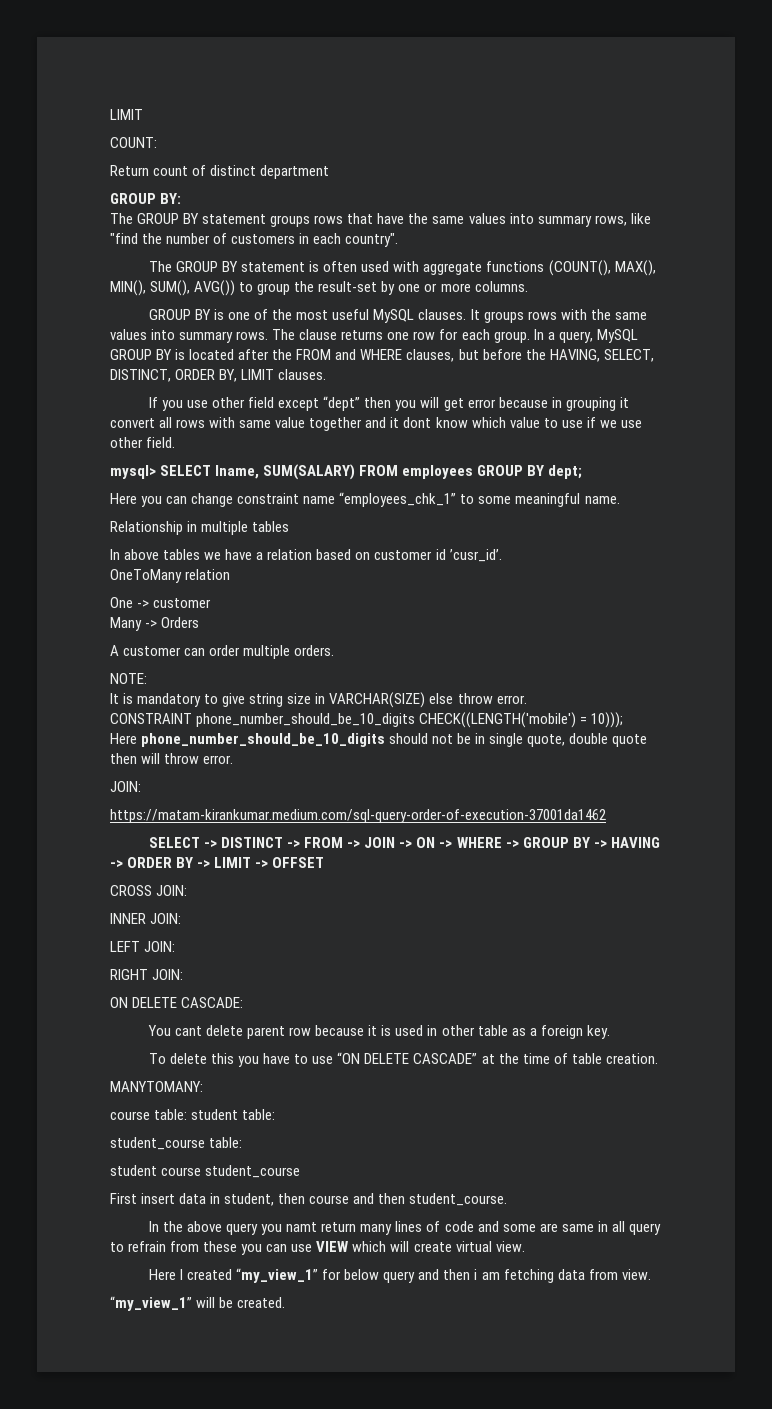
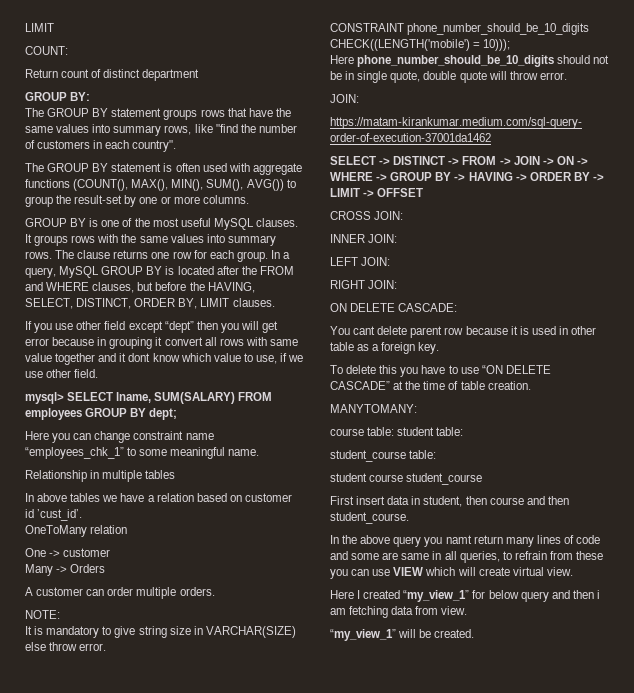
[561,420,583,428] use -> [255,355,277,364] use,
[449,549,502,562] ’cusr_id’. -> [37,509,83,521] ’cust_id’.
[110,753,137,764] then -> (487, 77) none
[628,1223,661,1235] query -> [459,551,500,563] queries,

